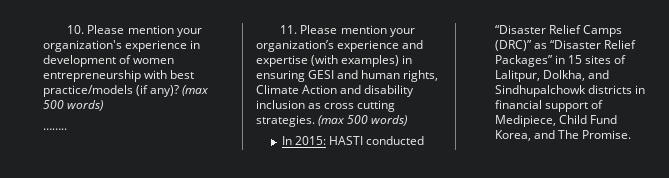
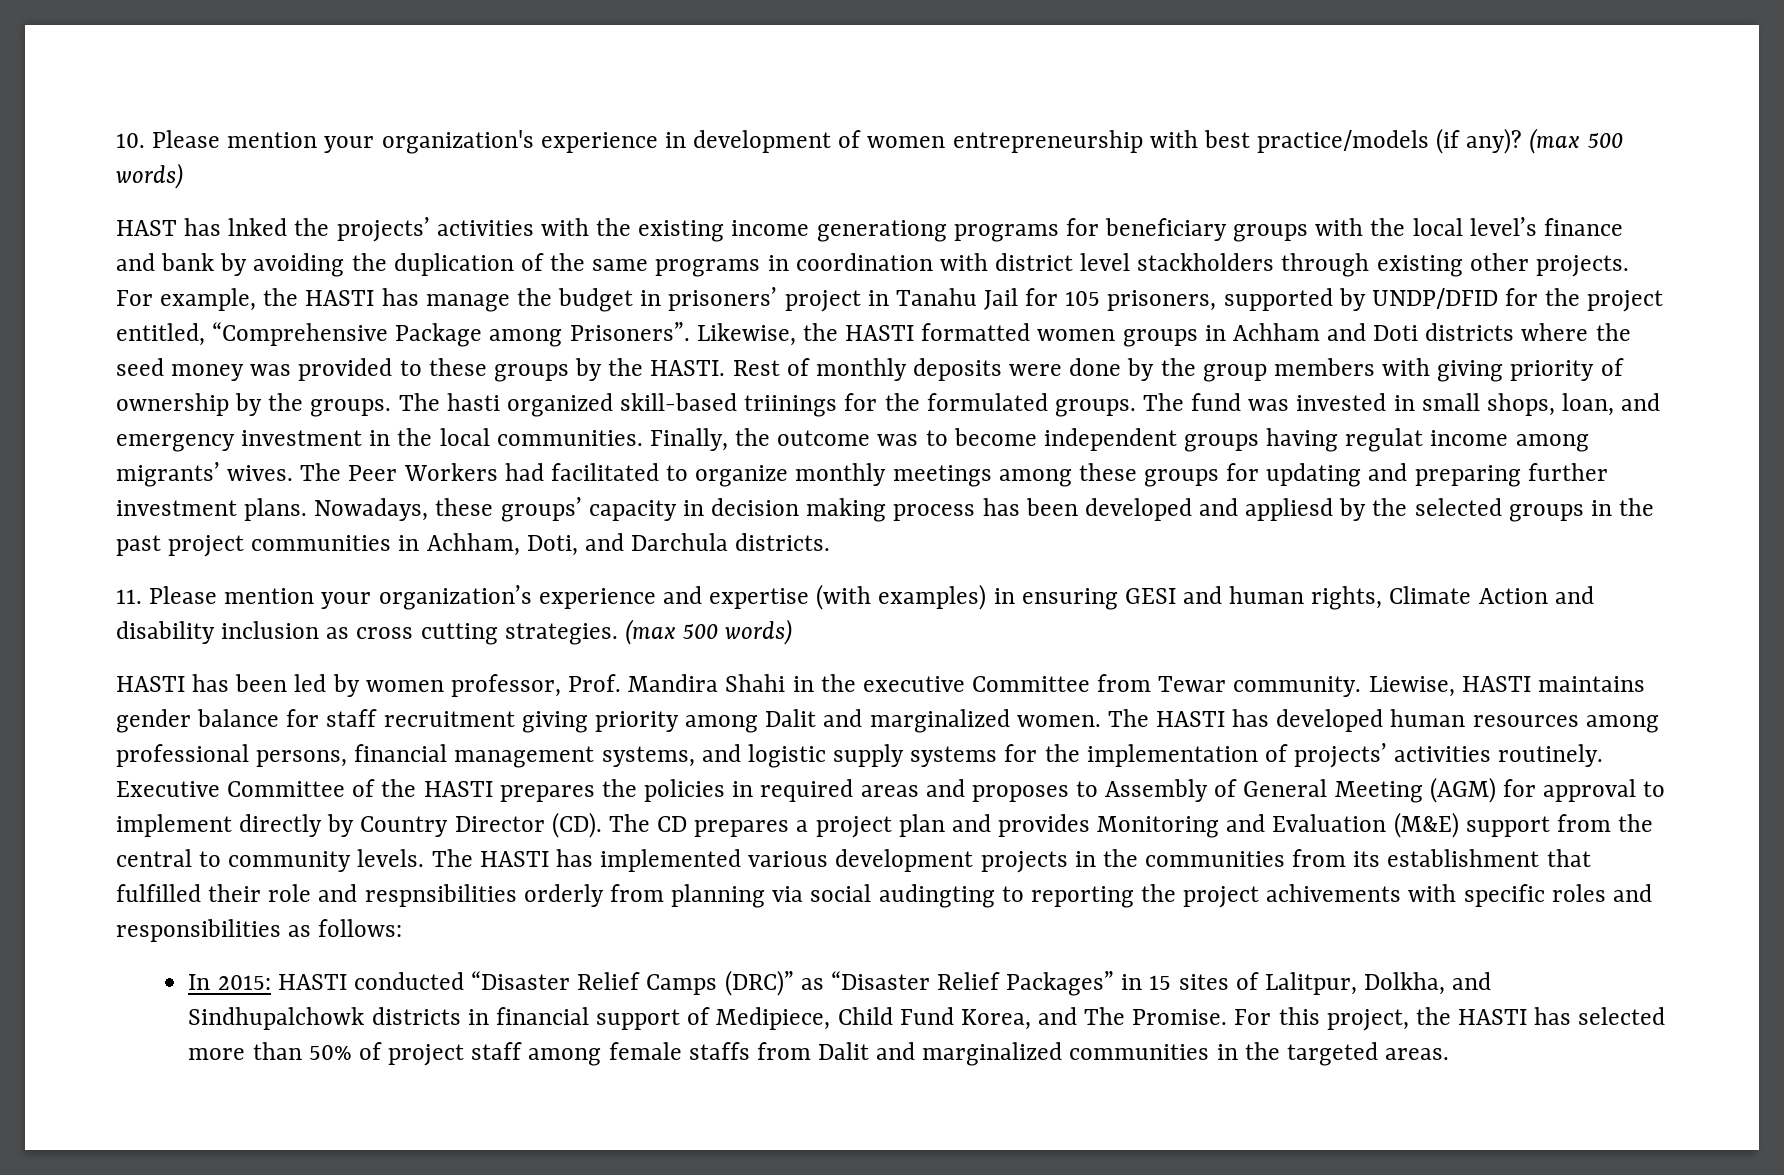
[43,128,67,130] …….. -> [116,217,1623,242] [116,253,1629,277] [116,287,1664,312] [116,322,1631,347] [116,358,1624,382] [116,393,1661,417] [116,428,1589,452] [116,462,1608,487] [116,497,1655,522] [116,533,831,557] HAST has lnked the projects’ activities with the existing income generationg programs for beneficiary groups with the local level’s finance and bank by avoiding the duplication of the same programs in coordination with district level stackholders through existing other projects. For example, the HASTI has manage the budget in prisoners’ project in Tanahu Jail for 105 prisoners, supported by UNDP/DFID for the project entitled, “Comprehensive Package among Prisoners”. Likewise, the HASTI formatted women groups in Achham and Doti districts where the seed money was provided to these groups by the HASTI. Rest of monthly deposits were done by the group members with giving priority of ownership by the groups. The hasti organized skill-based triinings for the formulated groups. The fund was invested in small shops, loan, and emergency investment in the local communities. Finally, the outcome was to become independent groups having regulat income among migrants’ wives. The Peer Workers had facilitated to organize monthly meetings among these groups for updating and preparing further investment plans. Nowadays, these groups’ capacity in decision making process has been developed and appliesd by the selected groups in the past project communities in Achham, Doti, and Darchula districts.
(408, 120) none -> [116,674,1645,697] [116,709,1659,733] [116,743,1604,768] [116,777,1666,803] [116,812,1654,838] [116,849,1591,873] [116,884,1652,908] [116,919,403,942] // HASTI has been led by women professor, Prof. Mandira Shahi in the executive Committee from Tewar community. Liewise, HASTI maintains gender balance for staff recruitment giving priority among Dalit and marginalized women. The HASTI has developed human resources among professional persons, financial management systems, and logistic supply systems for the implementation of projects’ activities routinely. Executive Committee of the HASTI prepares the policies in required areas and proposes to Assembly of General Meeting (AGM) for approval to implement directly by Country Director (CD). The CD prepares a project plan and provides Monitoring and Evaluation (M&E) support from the central to community levels. The HASTI has implemented various development projects in the communities from its establishment that fulfilled their role and respnsibilities orderly from planning via social audingting to reporting the project achivements with specific roles and responsibilities as follows:
(631, 134) none -> [1234,1007,1666,1031] [188,1042,1450,1066] For this project, the HASTI has selected more than 50% of project staff among female staffs from Dalit and marginalized communities in the targeted areas.

